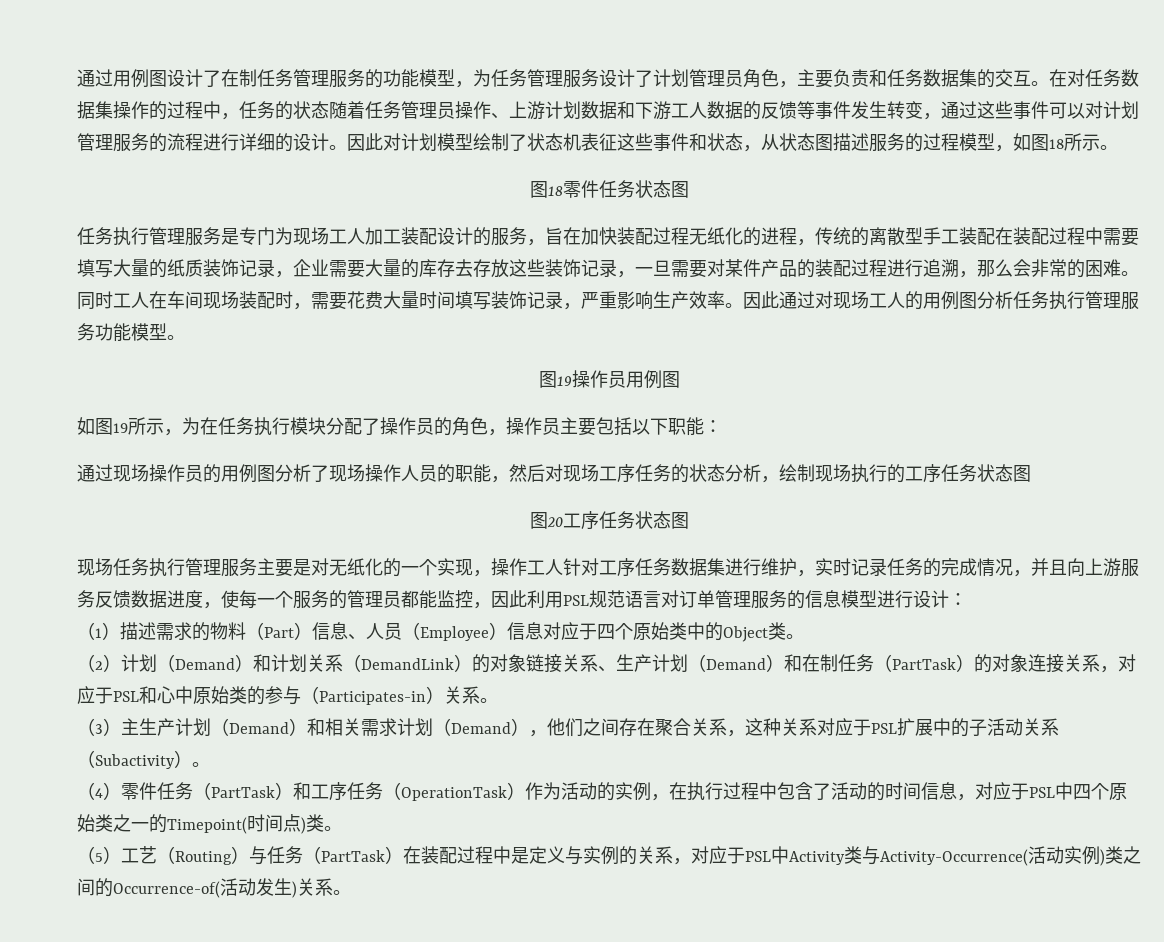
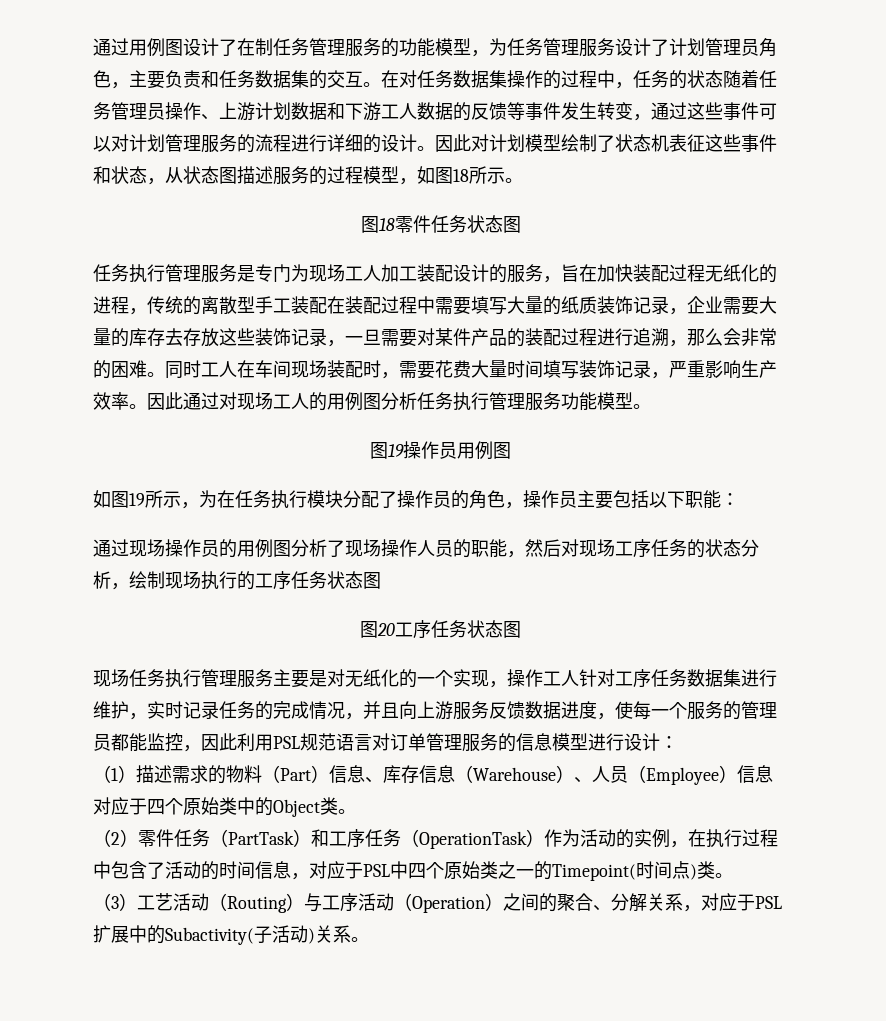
(366, 637) none -> [383,765,592,783] 库存信息（Warehouse）、
[121,654,1136,673] [77,686,498,705] [77,718,1059,737] [77,750,210,769] [77,782,121,800] 计划（Demand）和计划关系（DemandLink）的对象链接关系、生产计划（Demand）和在制任务（PartTask）的对象连接关系，对应于PSL和心中原始类的参与（Participates-in）关系。 // （3）主生产计划（Demand）和相关需求计划（Demand），他们之间存在聚合关系，这种关系对应于PSL扩展中的子活动关系（Subactivity）。 // （4） -> (138, 838) none
[95,846,1141,866] [77,878,292,898] 5）工艺（Routing）与任务（PartTask）在装配过程中是定义与实例的关系，对应于PSL中Activity类与Activity-Occurrence(活动实例)类之间的Occurrence-of(活动发生 -> [111,893,782,913] [93,925,308,945] 3）工艺活动（Routing）与工序活动（Operation）之间的聚合、分解关系，对应于PSL扩展中的Subactivity(子活动

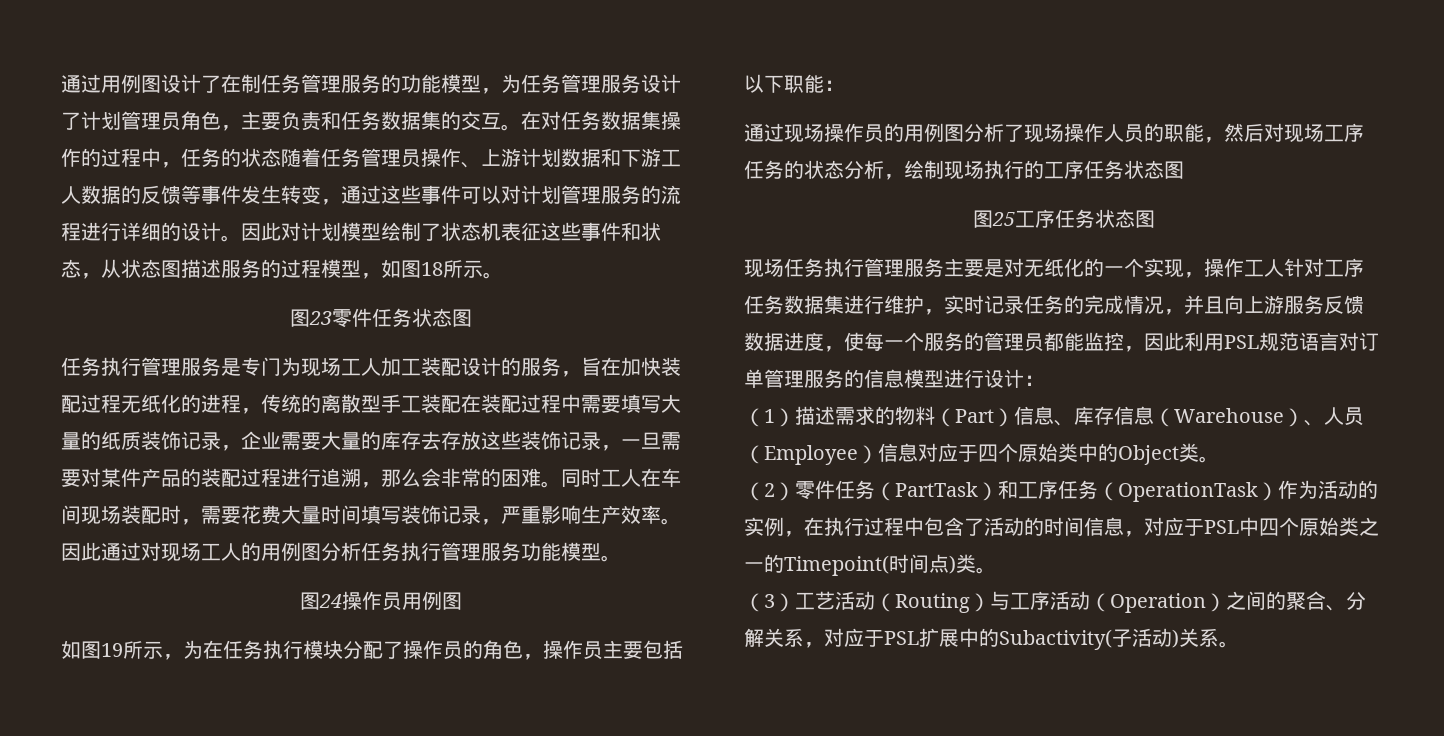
[378,218,395,231] 18 -> [308,311,332,325] 23
[388,444,404,457] 19 -> [318,594,342,608] 24
[377,623,395,636] 20 -> [991,212,1015,226] 25

